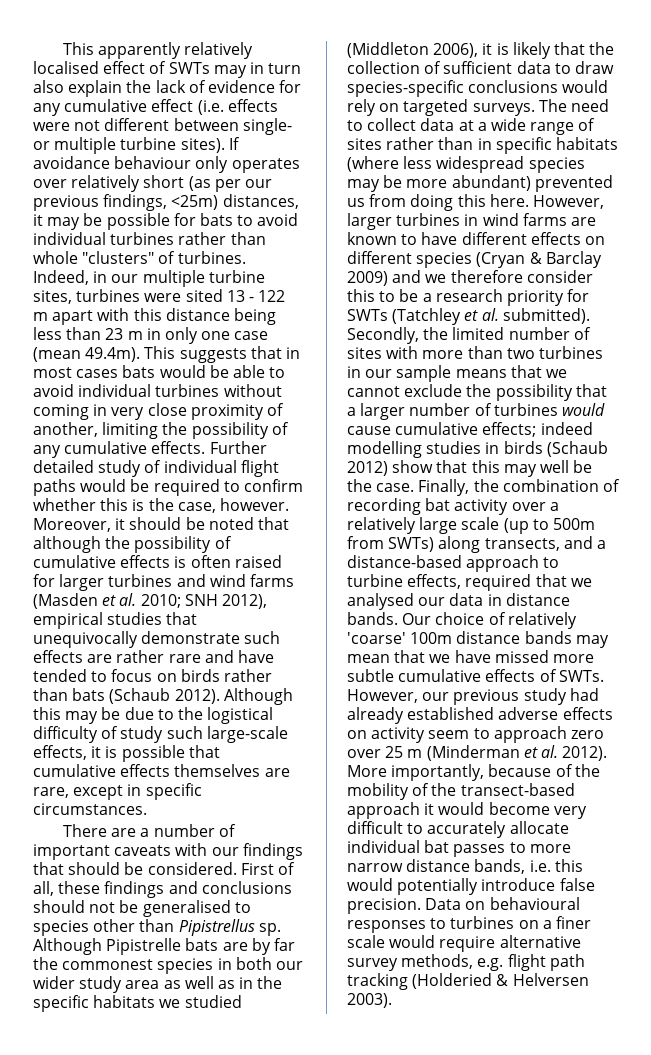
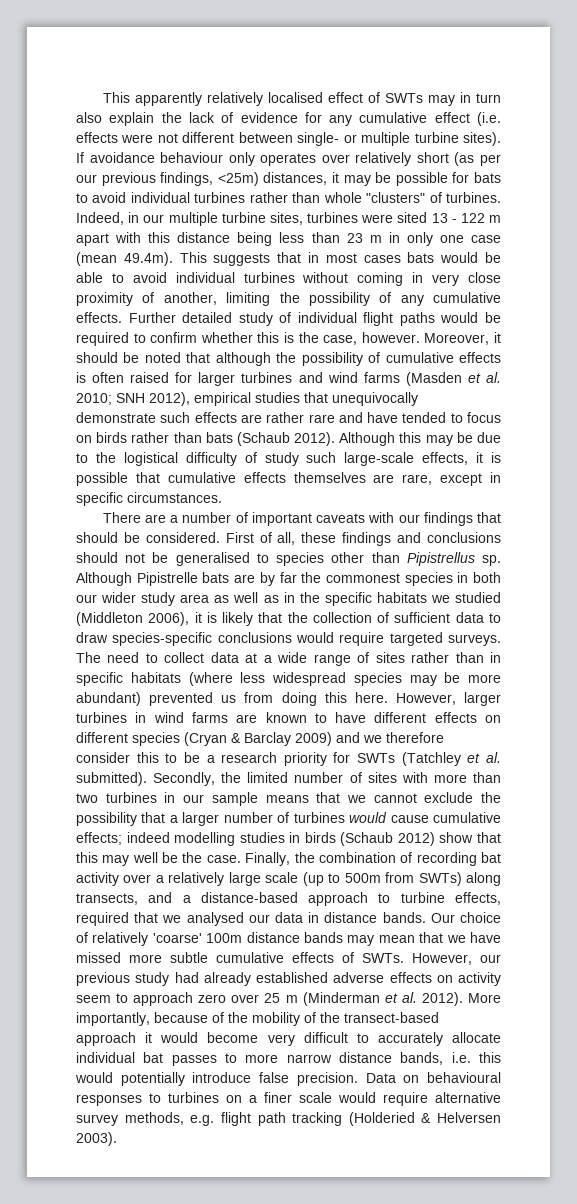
[347,99,400,116] rely on -> [339,632,385,646] require

